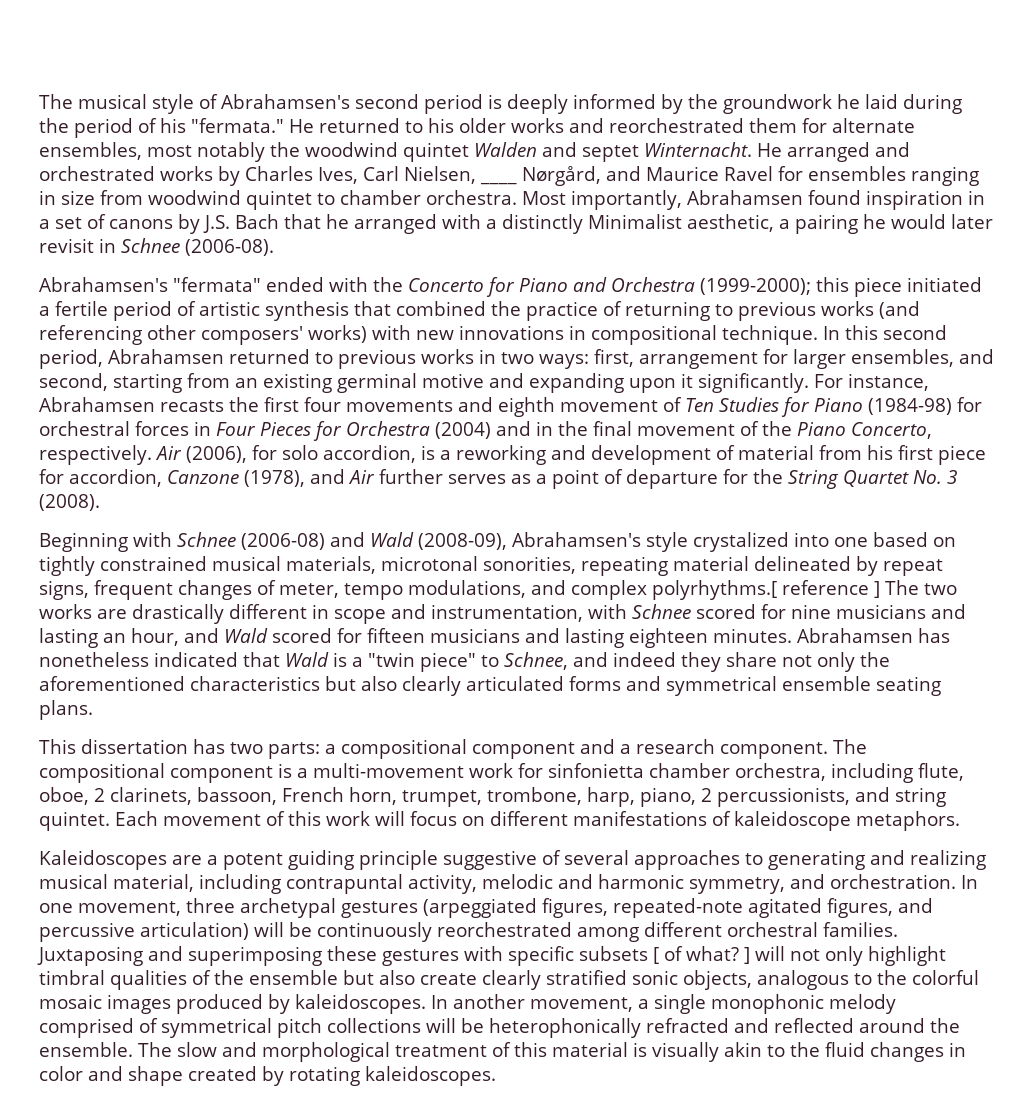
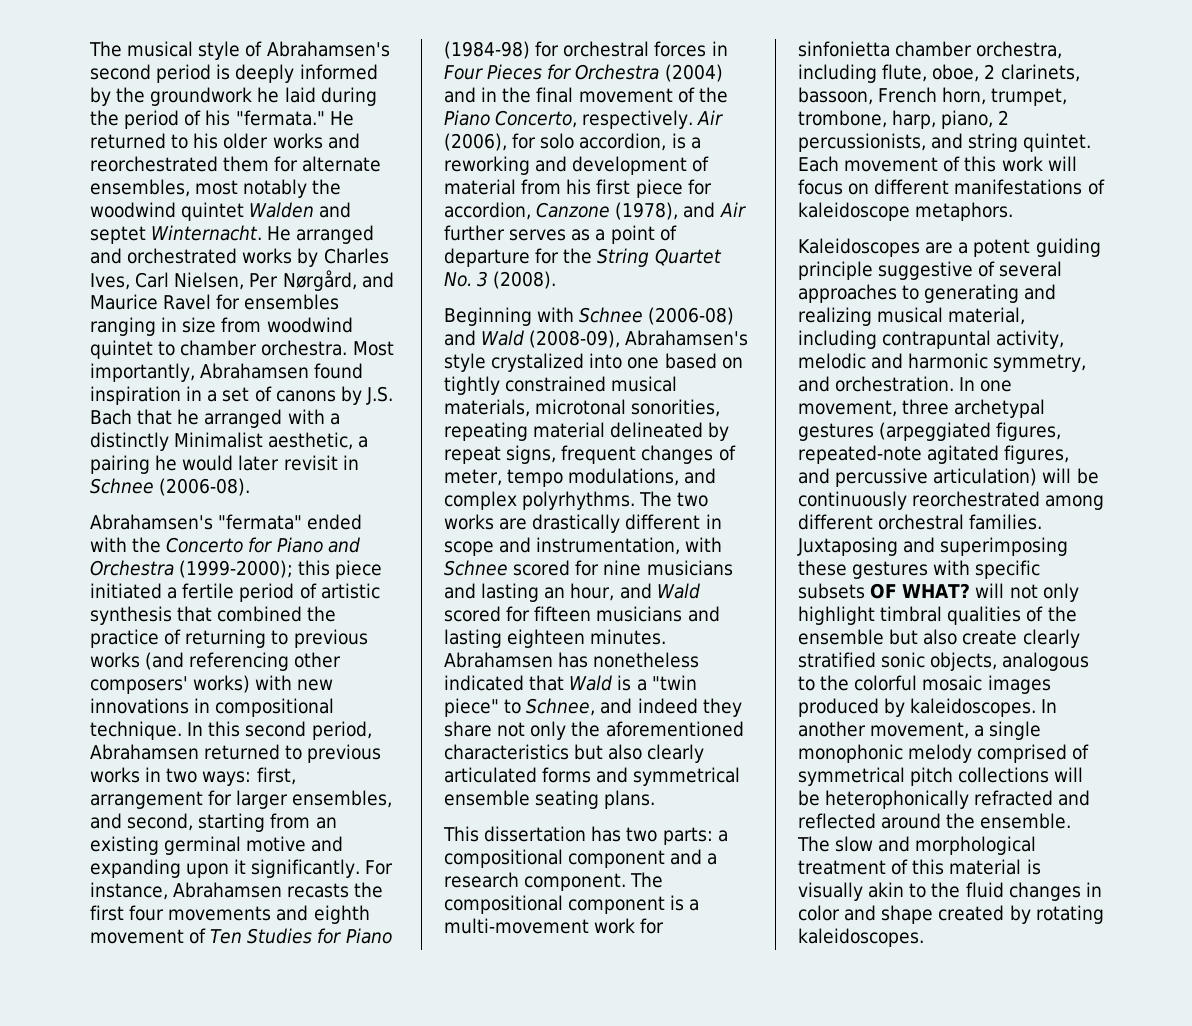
[480,181,517,185] ____ -> [249,273,279,288] Per
[652,580,880,600] polyrhythms.[ reference ] -> [522,491,636,510] polyrhythms.
[653,946,750,964] [ of what? ] -> [870,583,971,599] OF WHAT?

